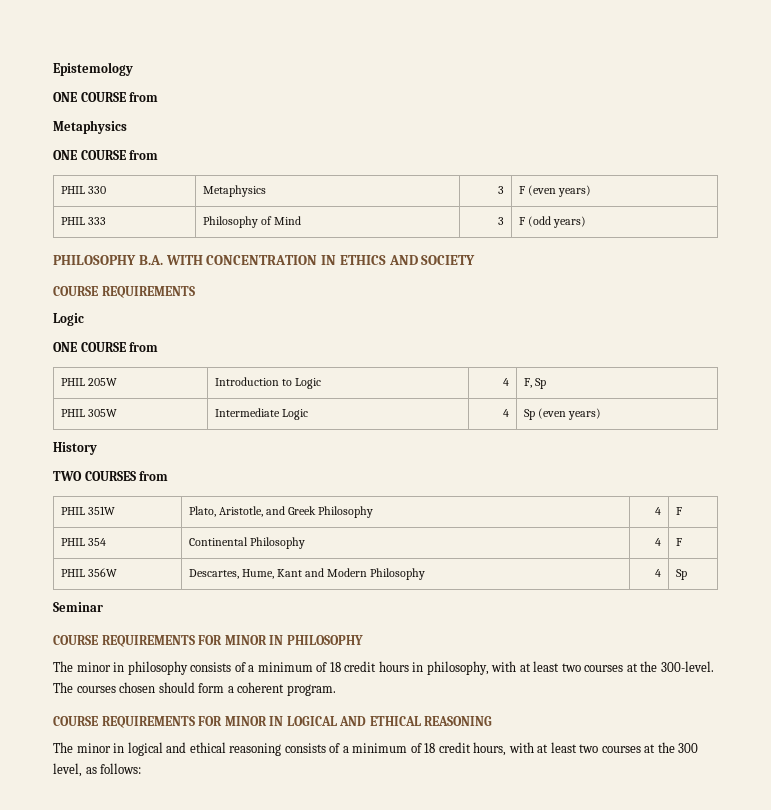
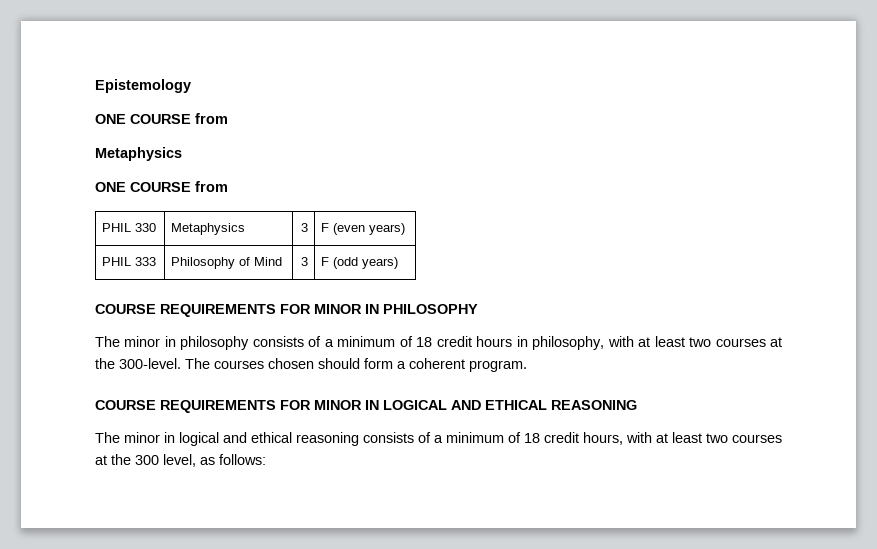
[53,255,476,265] [53,286,195,298] [53,313,84,326] [53,342,159,352] [60,378,118,386] [214,377,322,389] [503,378,510,386] [523,378,547,389] [60,409,118,417] [214,408,309,420] [503,409,510,417] [523,408,602,420] [53,442,97,455] [53,471,169,481] [60,506,116,515] [188,506,374,518] [655,507,662,515] [675,507,682,515] [60,538,107,546] [188,537,306,549] [655,538,662,546] [675,538,682,546] [60,568,118,577] [188,568,426,580] [655,569,662,577] [675,569,687,580] [53,602,103,612] // PHILOSOPHY B.A. WITH CONCENTRATION IN ETHICS AND SOCIETY // COURSE REQUIREMENTS // Logic // ONE COURSE from // PHIL 205W | Introduction to Logic | 4 | F, Sp // PHIL 305W | Intermediate Logic | 4 | Sp (even years) // History // TWO COURSES from // PHIL 351W | Plato, Aristotle, and Greek Philosophy | 4 | F // PHIL 354 | Continental Philosophy | 4 | F // PHIL 356W | Descartes, Hume, Kant and Modern Philosophy | 4 | Sp // Seminar -> (399, 263) none

